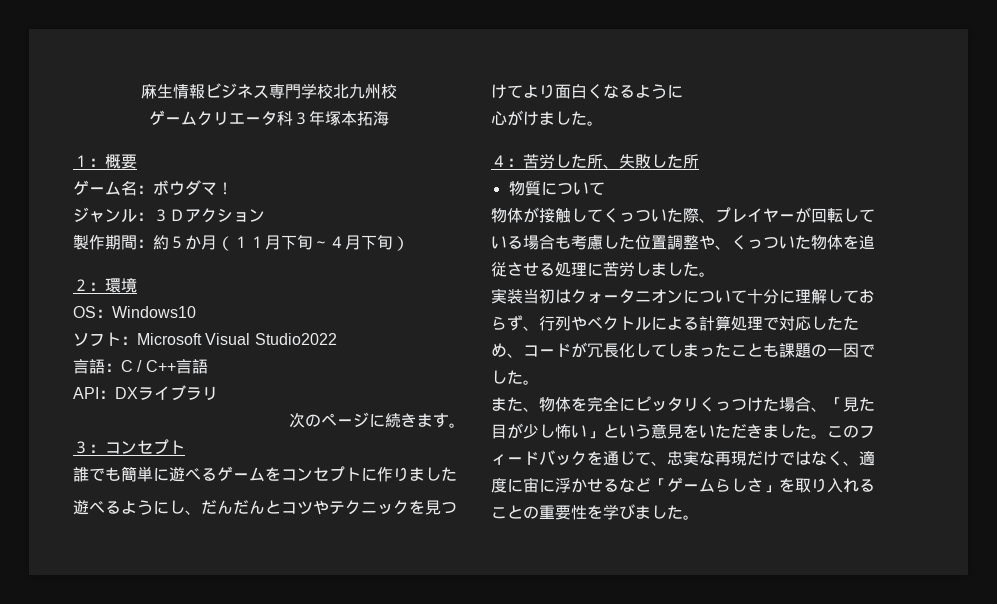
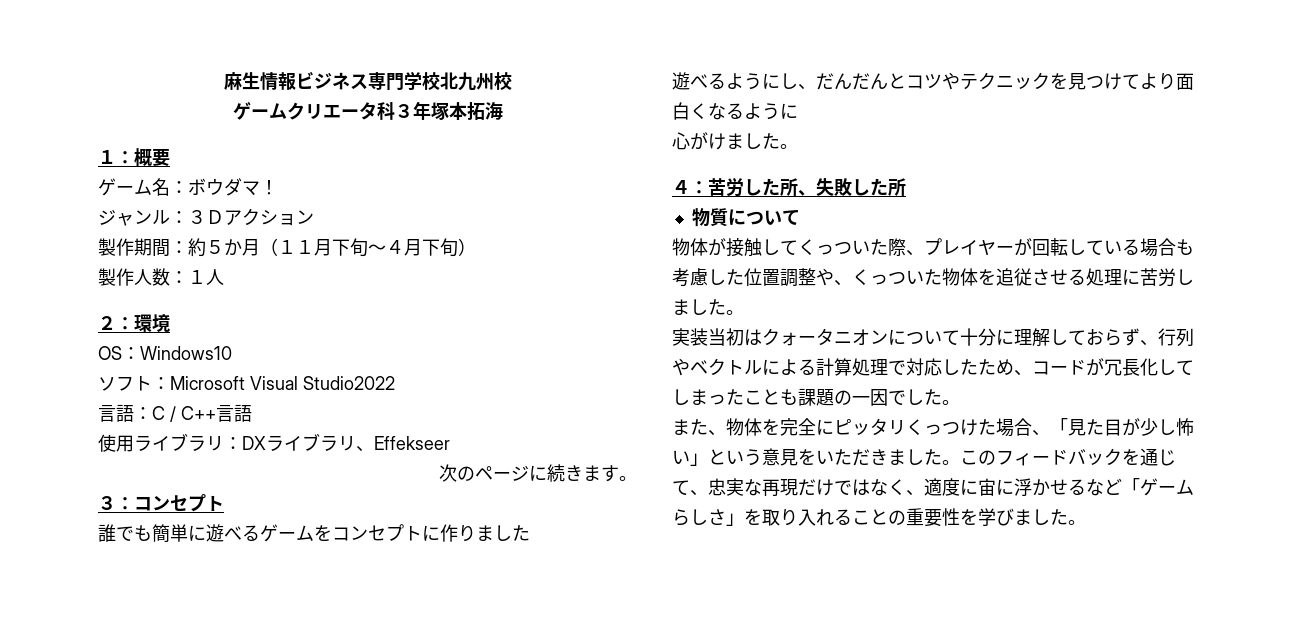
(409, 243) none -> [98,268,224,286] // 製作人数：１人
[73,387,99,399] API -> [98,433,224,452] 使用ライブラリ
(218, 393) none -> [356,436,450,452] 、Effekseer

